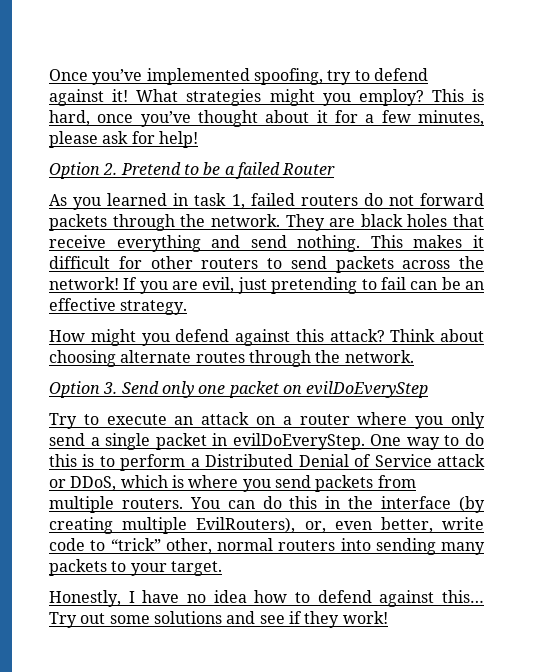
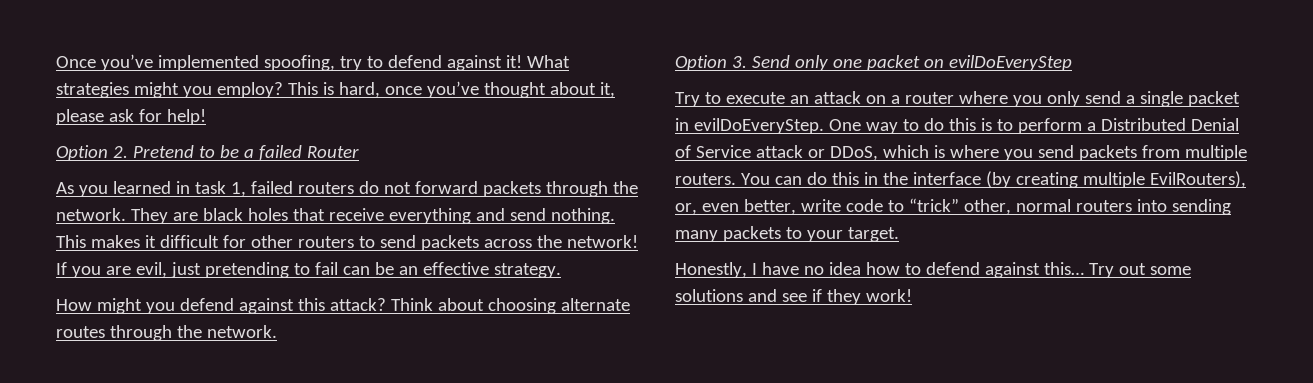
[316,110,484,126] it for a few minutes, -> [599,82,615,98] it,

